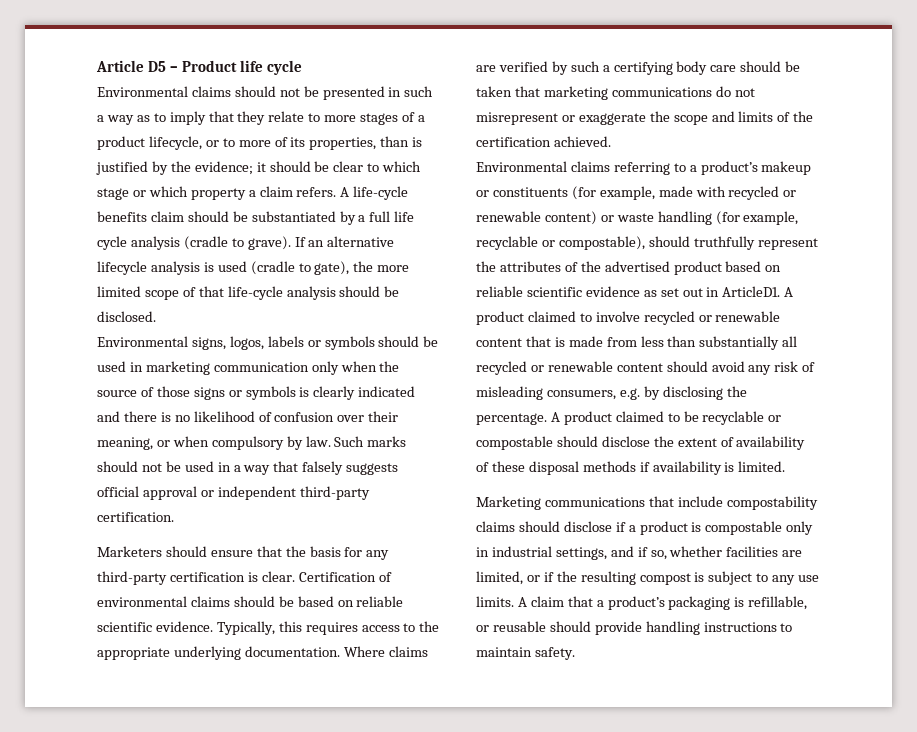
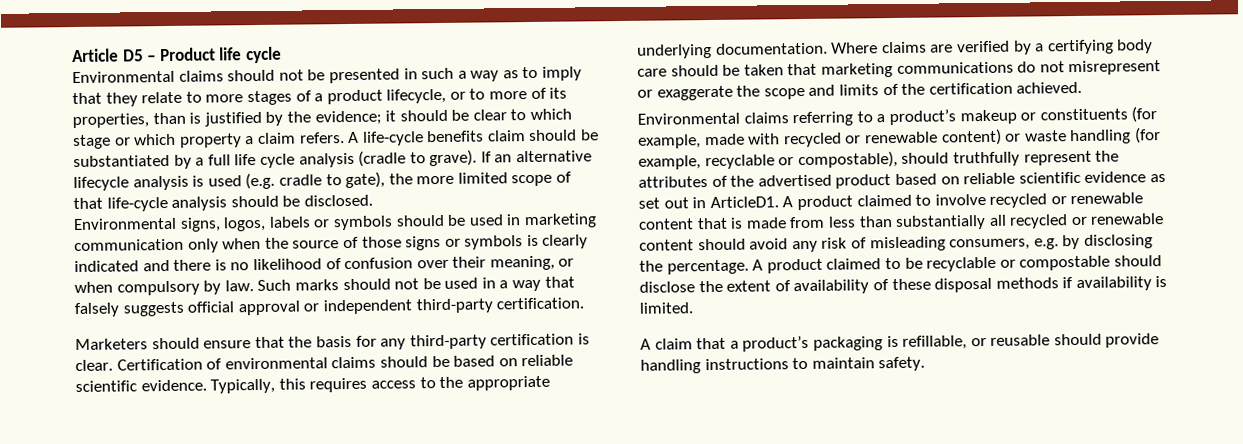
[250,261,295,275] (cradle -> [245,172,322,190] (e.g. cradle
[570,61,600,72] such -> (1032, 47) none
[476,496,818,510] [476,521,814,535] [476,546,803,560] [476,571,820,585] [476,596,514,607] Marketing communications that include compostability claims should disclose if a product is compostable only in industrial settings, and if so, whether facilities are limited, or if the resulting compost is subject to any use limits. -> (694, 308) none

